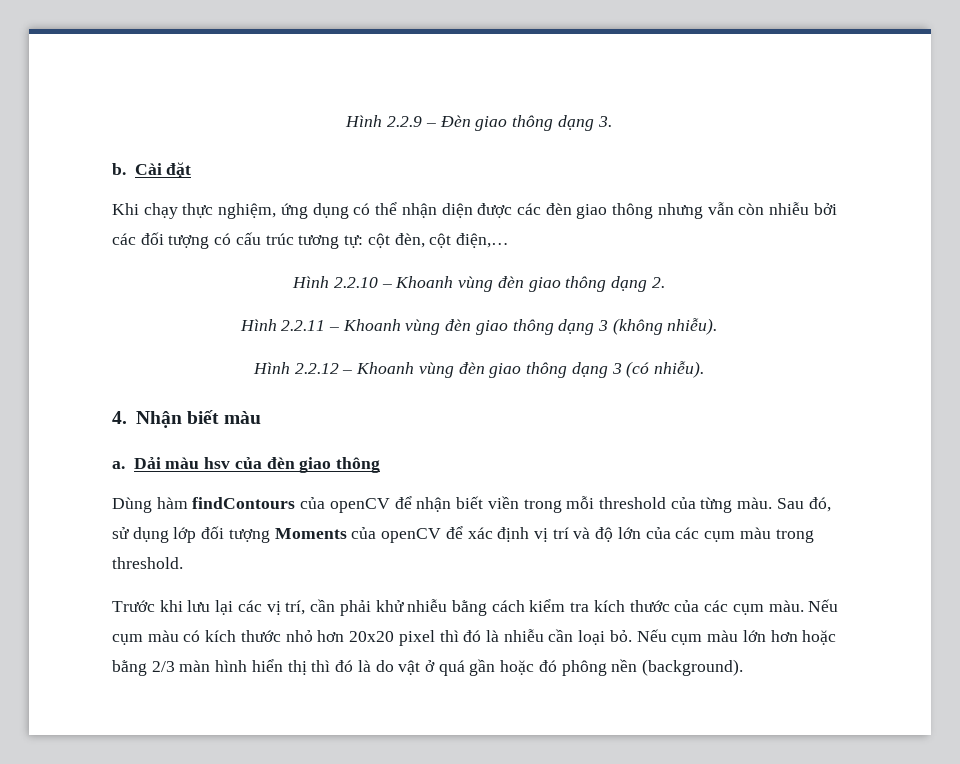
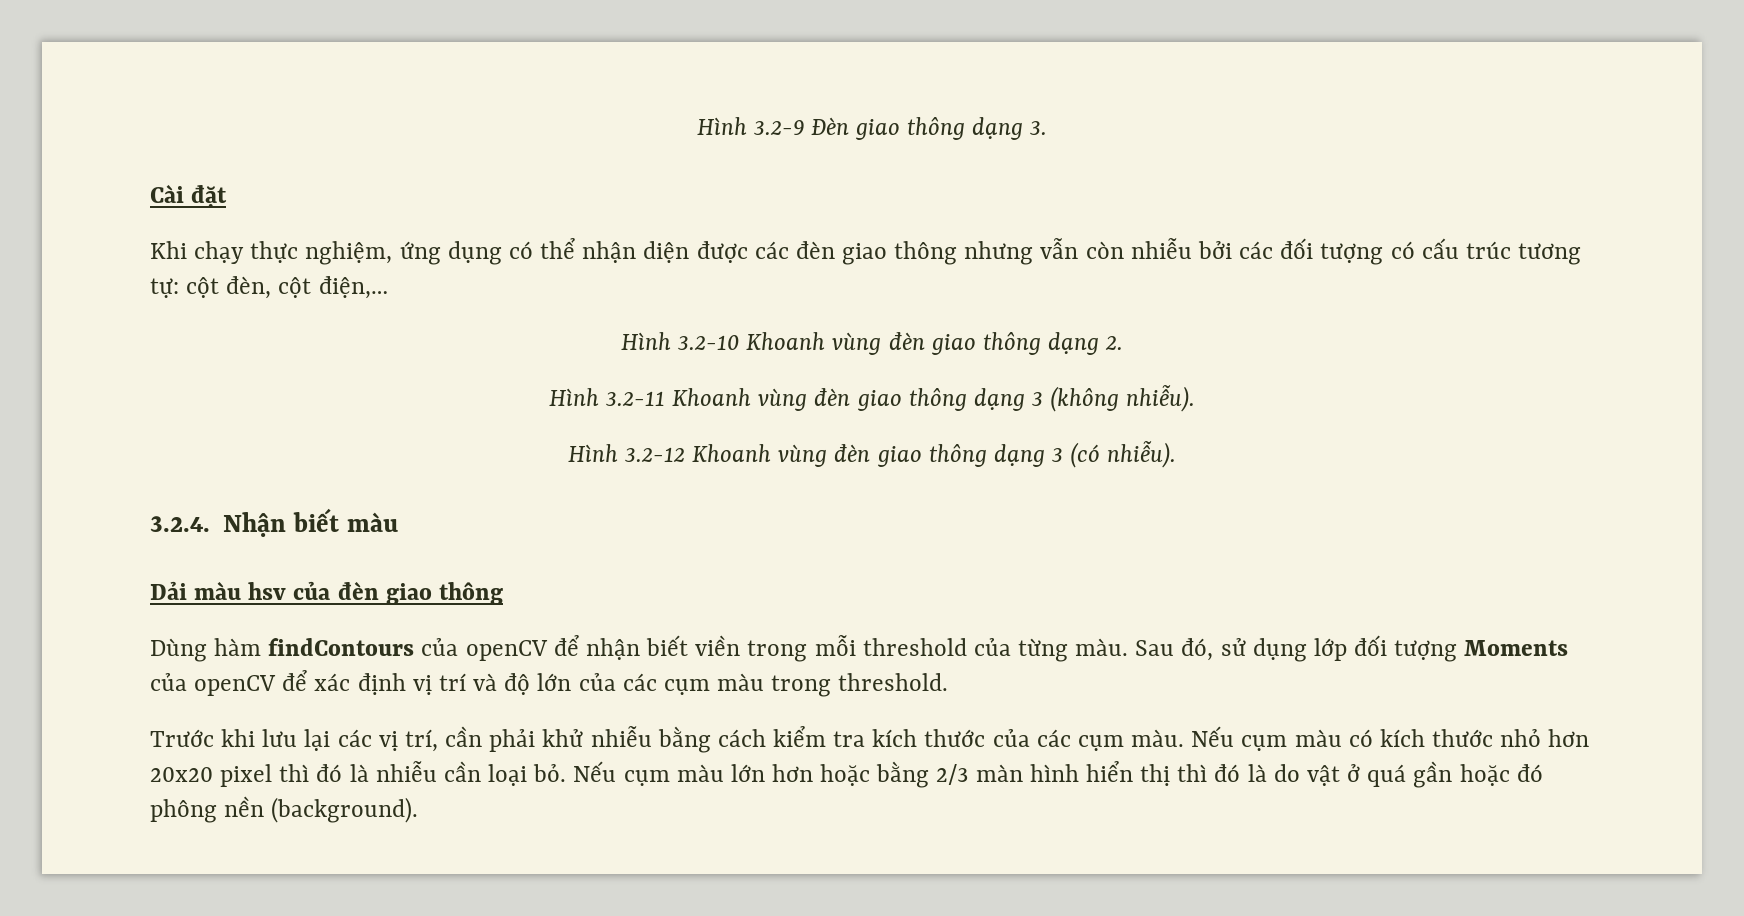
[345,115,436,127] Hình 2.2.9 – -> [696,117,804,135] Hình 3.2-9
[112,163,126,175] b. -> (1048, 128) none
[333,277,392,288] 2.2.10 – -> [678,335,740,350] 3.2-10
[281,320,339,331] 2.2.11 – -> [605,391,665,406] 3.2-11
[294,363,353,374] 2.2.12 – -> [624,447,685,462] 3.2-12
[112,411,127,424] 4. -> [150,516,210,532] 3.2.4.
[112,461,125,469] a. -> (398, 522) none

